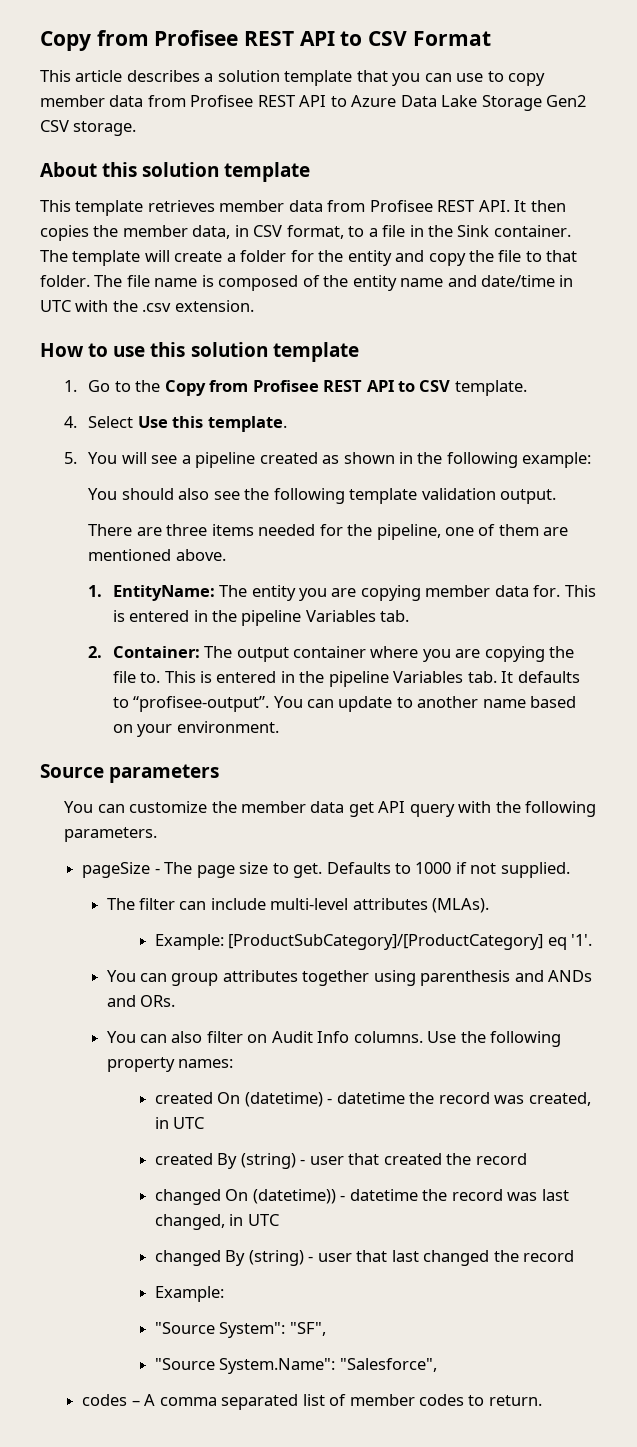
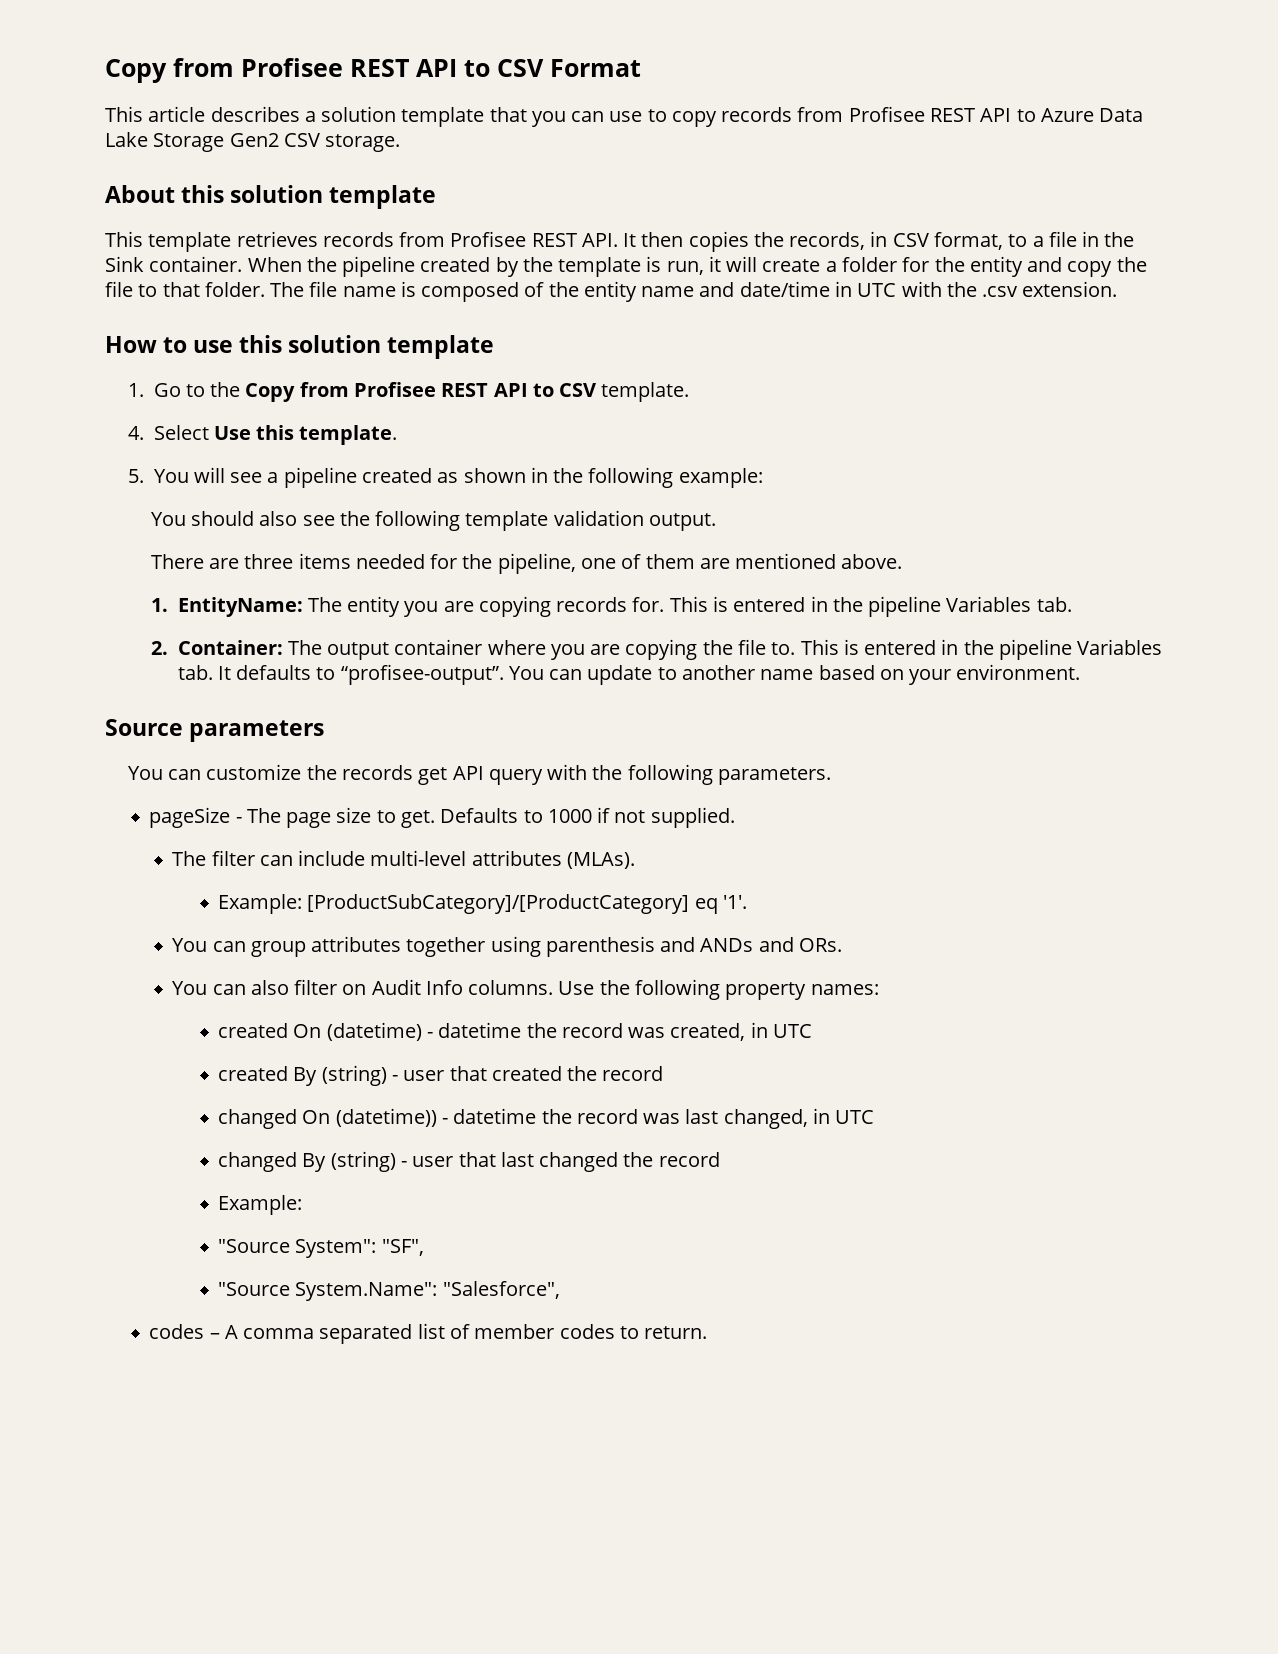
[40,95,144,107] member data -> [721,107,793,122] records
[219,200,323,212] member data -> [322,232,394,247] records
[122,225,231,239] member data, -> [789,232,866,250] records,
[40,250,141,266] The template -> [247,256,721,277] When the pipeline created by the template is run, it
[425,585,529,597] member data -> [556,597,628,612] records
[241,801,345,813] member data -> [341,765,413,780] records

